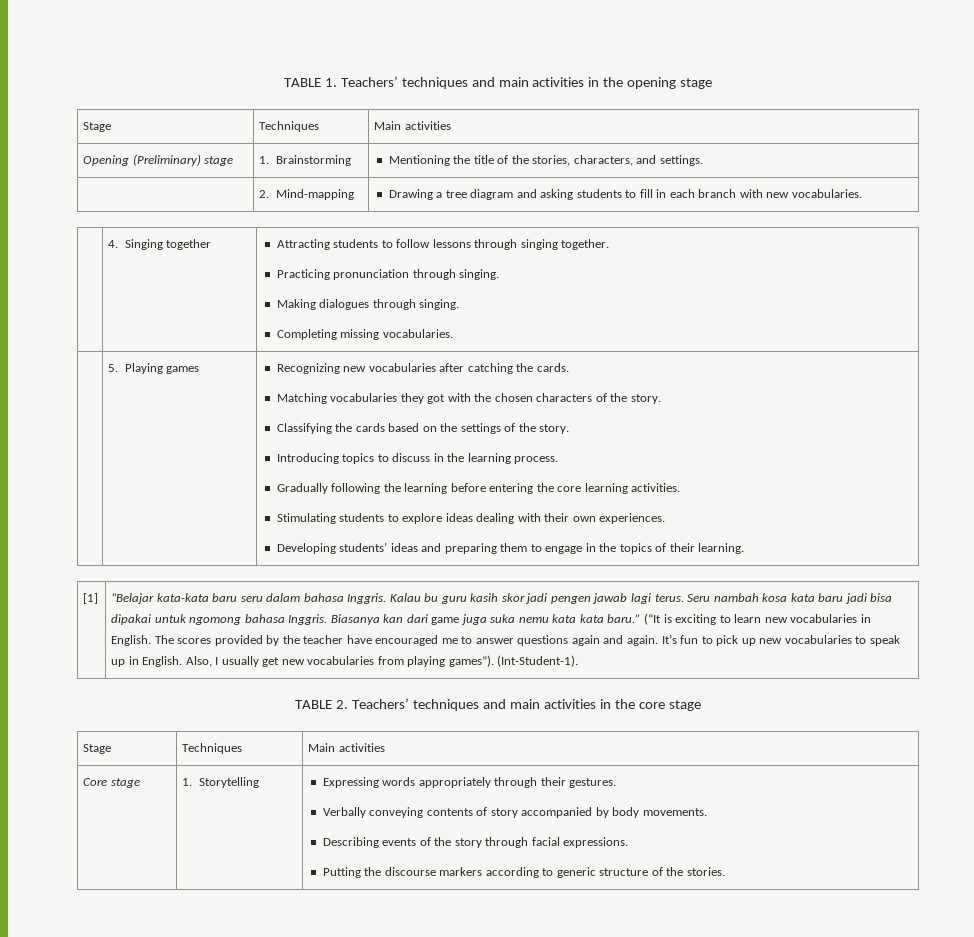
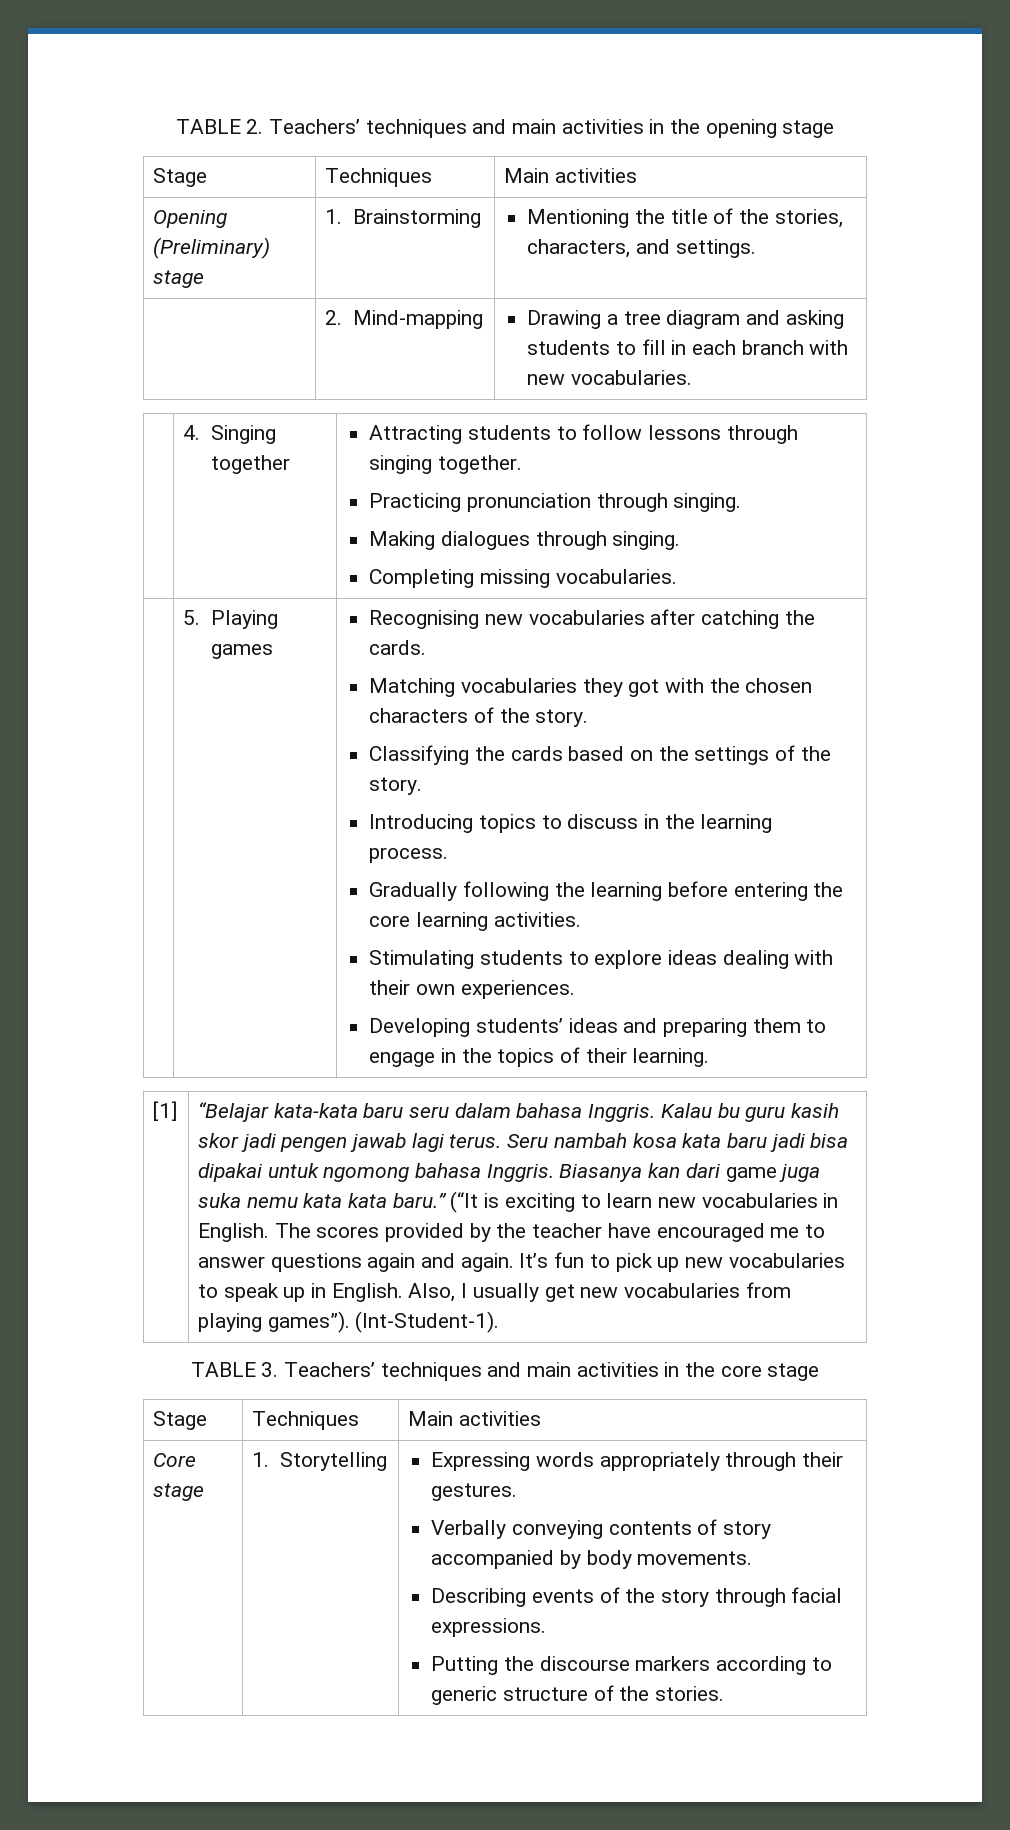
[283,78,337,87] TABLE 1. -> [175,119,264,134] TABLE 2.
[276,363,340,374] Recognizing -> [369,610,480,629] Recognising
[336,700,349,709] 2. -> [261,1362,279,1377] 3.

